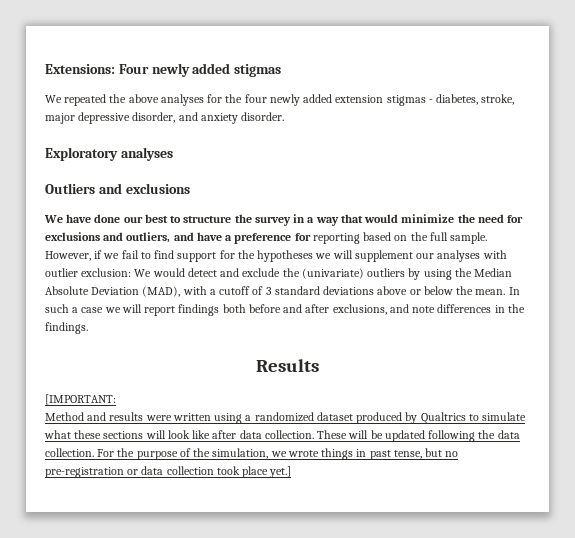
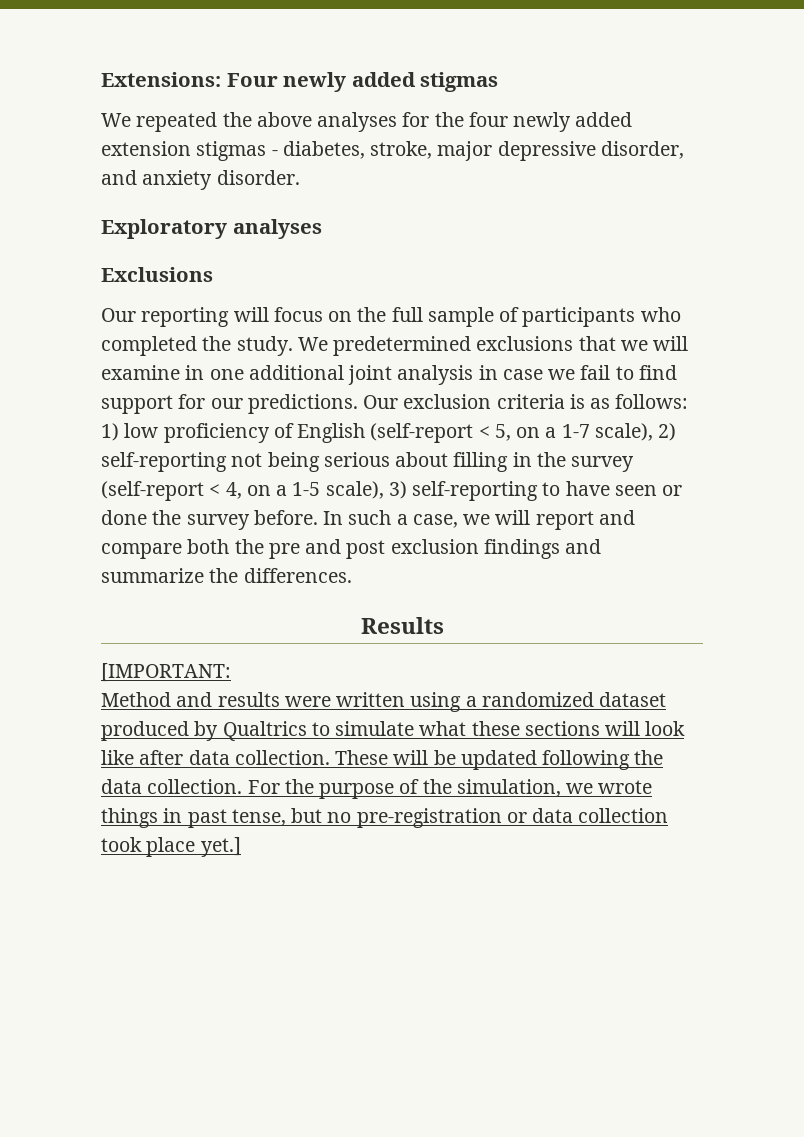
[45,183,190,194] [44,214,524,226] [45,232,488,244] [45,250,103,261] Outliers and exclusions // We have done our best to structure the survey in a way that would minimize the need for exclusions and outliers, and have a preference for reporting based on the full sample. However, if -> [101,267,213,282] [101,307,681,327] [101,336,689,356] [101,365,543,385] Exclusions // Our reporting will focus on the full sample of participants who completed the study. We predetermined exclusions that we will examine in one additional joint analysis in case
[237,250,507,262] [45,268,513,280] [45,286,506,297] the hypotheses we will supplement our analyses with outlier exclusion: We would detect and exclude the (univariate) outliers by using the Median Absolute Deviation (MAD), with a cutoff of 3 standard deviations above or below the mean. -> [210,394,689,414] [101,423,677,443] [101,452,635,472] [101,481,683,501] [101,510,318,530] our predictions. Our exclusion criteria is as follows: 1) low proficiency of English (self-report < 5, on a 1-7 scale), 2) self-reporting not being serious about filling in the survey (self-report < 4, on a 1-5 scale), 3) self-reporting to have seen or done the survey before.
[81,307,104,313] case -> [412,514,458,528] case,
[178,304,525,316] [45,322,88,334] findings both before and after exclusions, and note differences in the findings. -> [598,510,635,525] [101,539,602,559] [101,568,352,583] and compare both the pre and post exclusion findings and summarize the differences.

